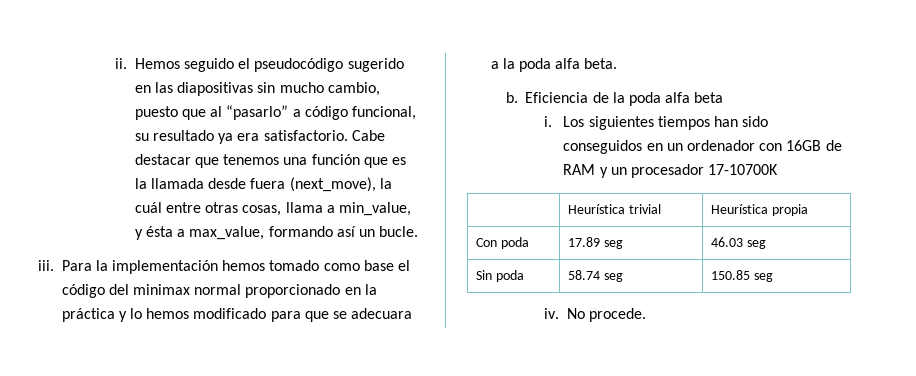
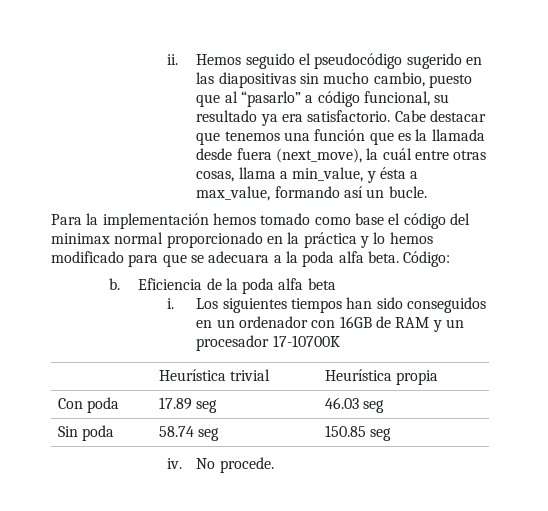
[38,260,54,271] iii. -> (427, 192) none
(618, 63) none -> [403,251,451,267] Código:

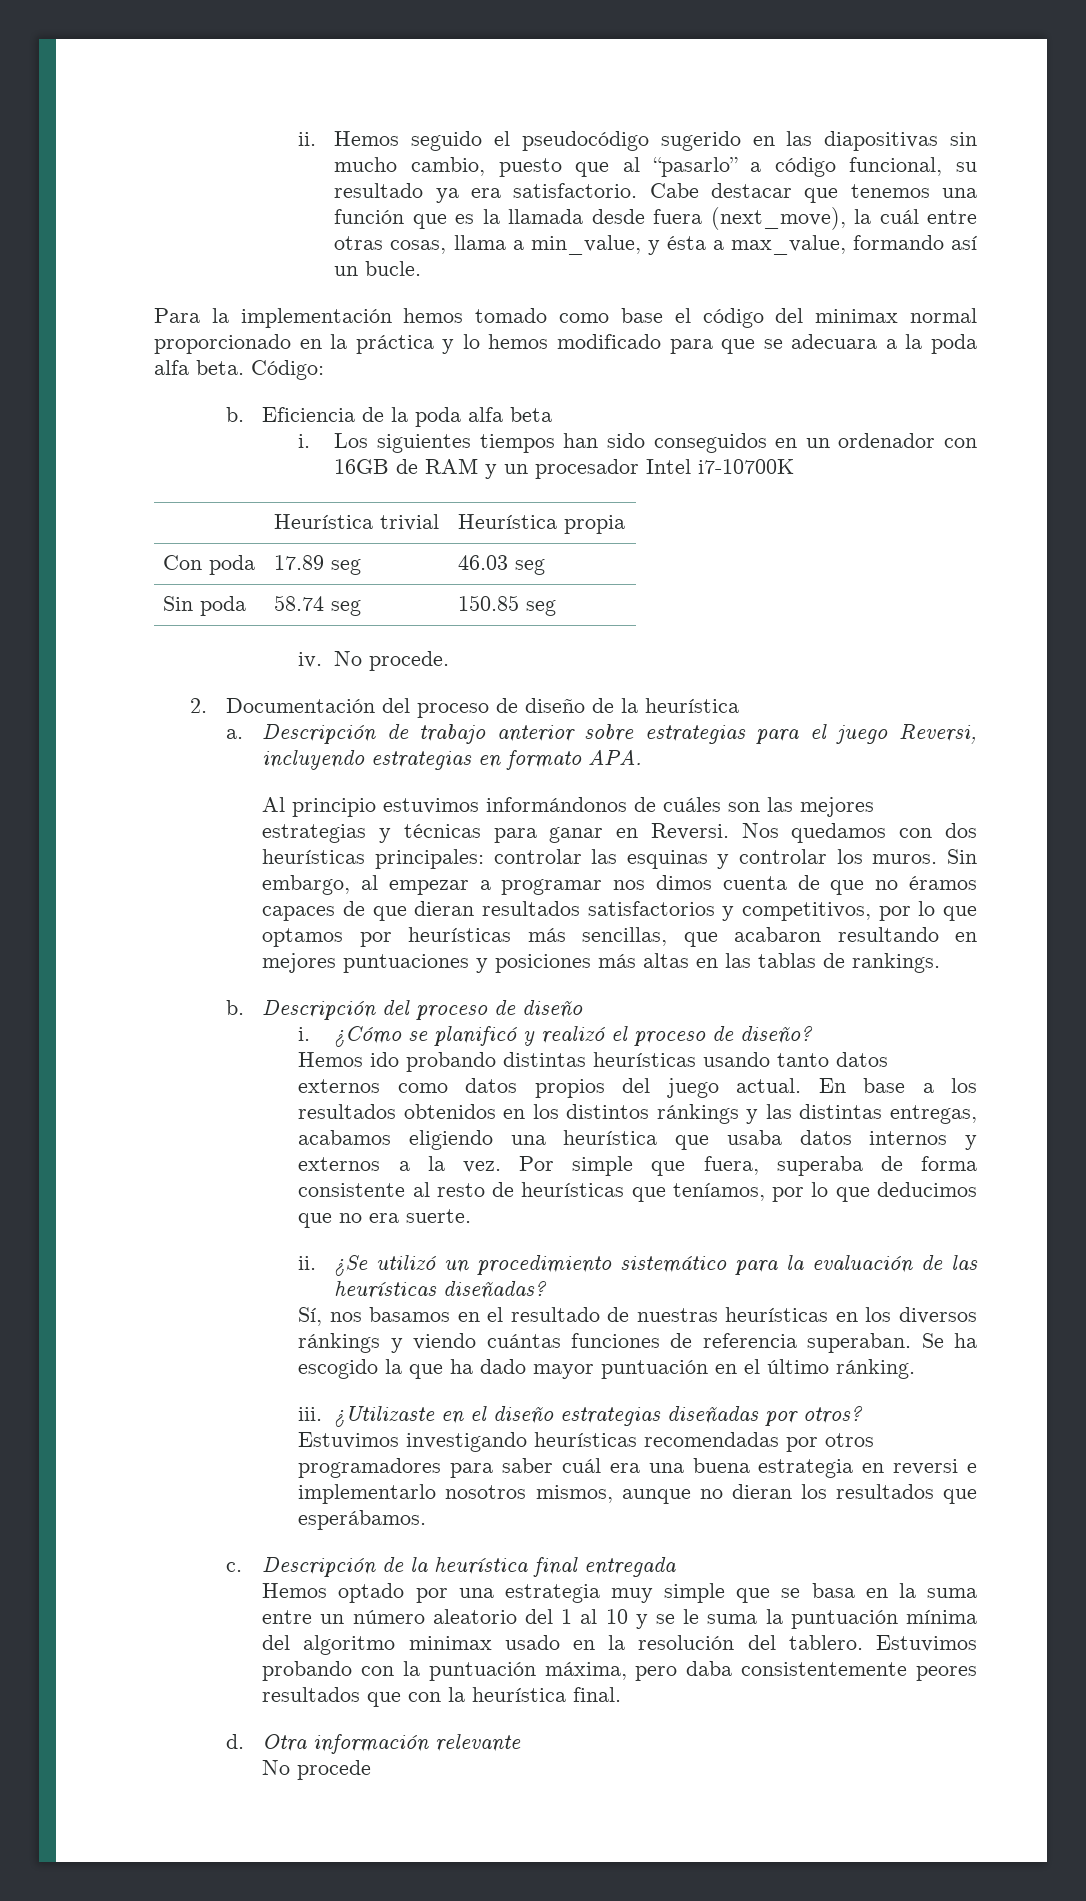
[272,335,340,347] 17-10700K -> [646,459,795,474] Intel i7-10700K
(274, 465) none -> [190,698,740,718] [226,724,977,744] [262,749,643,770] [262,797,875,817] [262,823,977,843] [262,849,978,869] [262,875,977,895] [262,901,977,921] [262,927,977,947] [262,953,941,973] [226,1000,584,1020] [298,1026,814,1047] [298,1052,889,1072] [298,1078,977,1098] [298,1104,977,1124] [298,1130,977,1150] [298,1156,977,1176] [298,1182,978,1202] [298,1209,472,1228] [298,1255,978,1276] [334,1281,548,1299] [298,1307,977,1326] [298,1333,977,1353] [298,1359,916,1379] [298,1406,864,1427] [298,1432,875,1452] [298,1458,977,1478] [298,1484,977,1504] [298,1510,427,1530] [226,1557,677,1577] [262,1583,977,1603] [262,1609,977,1629] [262,1635,978,1655] [262,1661,977,1681] [262,1687,622,1707] [226,1734,522,1754] [262,1760,372,1780] // 2. Documentación del proceso de diseño de la heurística // a. Descripción de trabajo anterior sobre estrategias para el juego Reversi, incluyendo estrategias en formato APA. // Al principio estuvimos informándonos de cuáles son las mejores estrategias y técnicas para ganar en Reversi. Nos quedamos con dos heurísticas principales: controlar las esquinas y controlar los muros. Sin embargo, al empezar a programar nos dimos cuenta de que no éramos capaces de que dieran resultados satisfactorios y competitivos, por lo que optamos por heurísticas más sencillas, que acabaron resultando en mejores puntuaciones y posiciones más altas en las tablas de rankings. // b. Descripción del proceso de diseño // i. ¿Cómo se planificó y realizó el proceso de diseño? // Hemos ido probando distintas heurísticas usando tanto datos externos como datos propios del juego actual. En base a los resultados obtenidos en los distintos ránkings y las distintas entregas, acabamos eligiendo una heurística que usaba datos internos y externos a la vez. Por simple que fuera, superaba de forma consistente al resto de heurísticas que teníamos, por lo que deducimos que no era suerte. // ii. ¿Se utilizó un procedimiento sistemático para la evaluación de las heurísticas diseñadas? // Sí, nos basamos en el resultado de nuestras heurísticas en los diversos ránkings y viendo cuántas funciones de referencia superaban. Se ha escogido la que ha dado mayor puntuación en el último ránking. // iii. ¿Utilizaste en el diseño estrategias diseñadas por otros? // Estuvimos investigando heurísticas recomendadas por otros programadores para saber cuál era una buena estrategia en reversi e implementarlo nosotros mismos, aunque no dieran los resultados que esperábamos. // c. Descripción de la heurística final entregada // Hemos optado por una estrategia muy simple que se basa en la suma entre un número aleatorio del 1 al 10 y se le suma la puntuación mínima del algoritmo minimax usado en la resolución del tablero. Estuvimos probando con la puntuación máxima, pero daba consistentemente peores resultados que con la heurística final. // d. Otra información relevante // No procede

